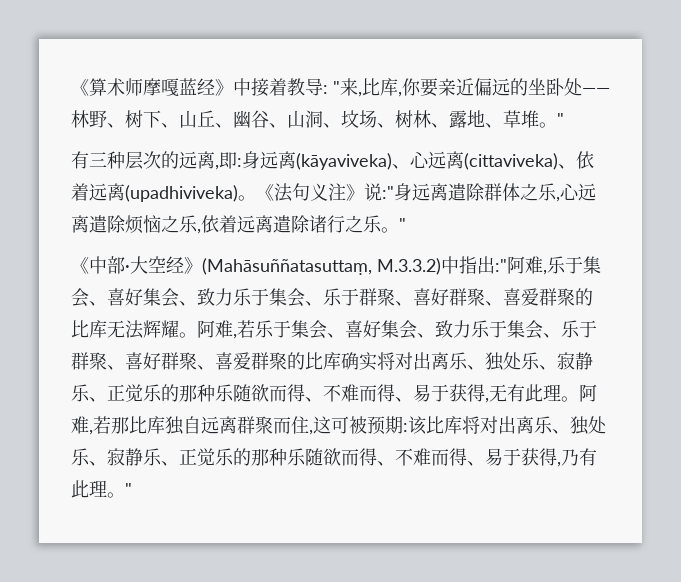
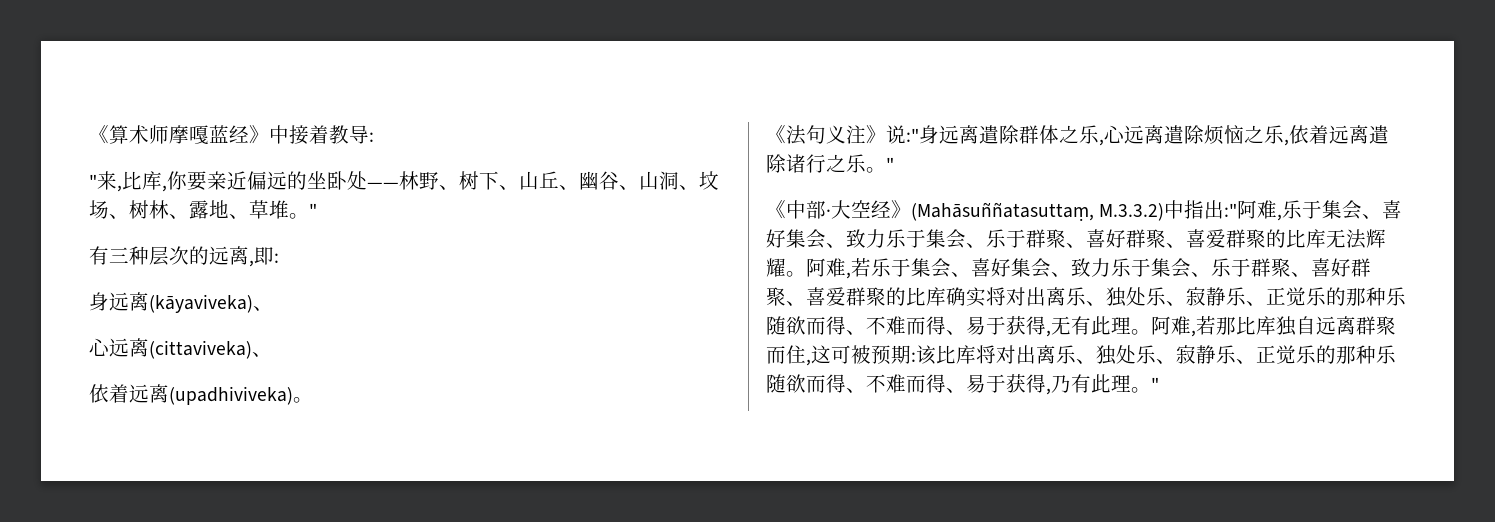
(328, 89) none -> (374, 137) //
(242, 162) none -> (279, 258) //
(410, 166) none -> (273, 308) //
(576, 166) none -> (272, 354) //
(256, 198) none -> (313, 400) //

